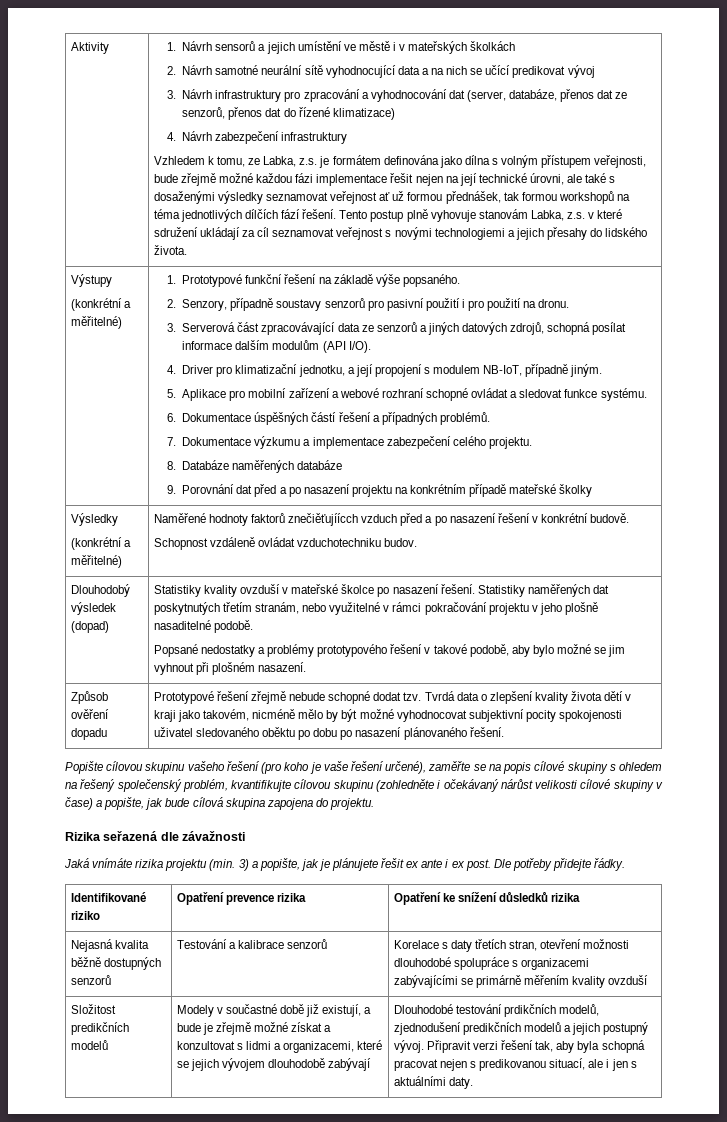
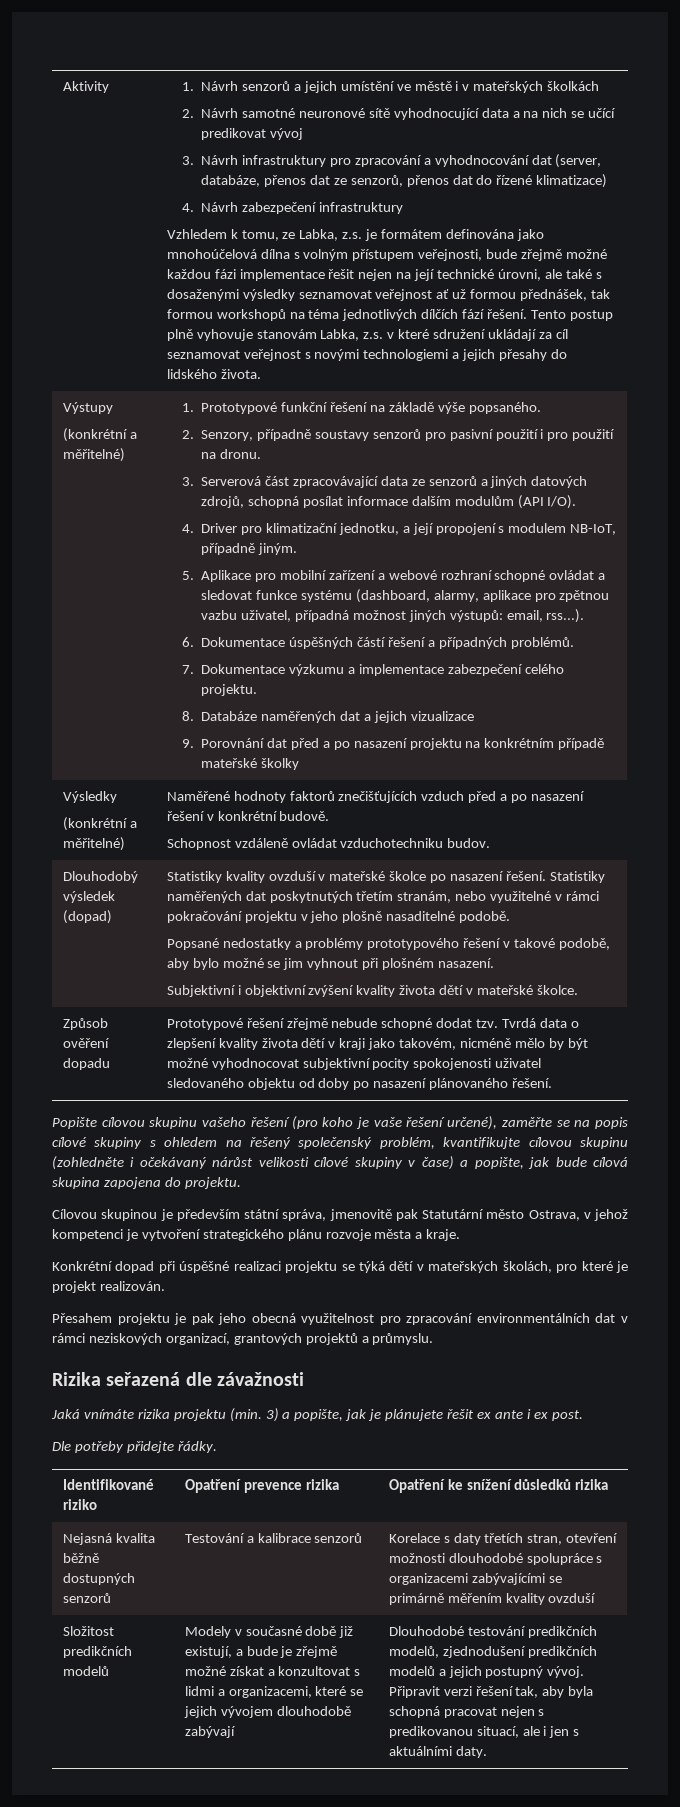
[215,41,256,51] sensorů -> [241,81,290,91] senzorů
[261,65,303,75] neurální -> [298,108,365,118] neuronové
(462, 162) none -> [166,249,257,259] mnohoúčelová
[600,388,647,401] systému. -> [300,589,610,603] [201,609,585,623] systému (dashboard, alarmy, aplikace pro zpětnou vazbu uživatel, případná možnost jiných výstupů: email, rss...).
[297,460,343,470] databáze -> [339,711,474,723] dat a jejich vizualizace
[288,513,359,526] znečiěťujíícch -> [338,791,418,803] znečišťujících
(307, 667) none -> [166,985,578,997] // Subjektivní i objektivní zvýšení kvality života dětí v mateřské školce.
[262,727,338,740] oběktu po dobu -> [247,1078,350,1090] objektu od doby
(374, 804) none -> [52,1209,628,1221] [52,1229,461,1241] [52,1261,629,1273] [52,1281,165,1293] [52,1313,628,1325] [52,1333,434,1345] // Cílovou skupinou je především státní správa, jmenovitě pak Statutární město Ostrava, v jehož kompetenci je vytvoření strategického plánu rozvoje města a kraje. // Konkrétní dopad při úspěšné realizaci projektu se týká dětí v mateřských školách, pro které je projekt realizován. // Přesahem projektu je pak jeho obecná využitelnost pro zpracování environmentálních dat v rámci neziskových organizací, grantových projektů a průmyslu.
(491, 865) none -> (583, 1415) //
[226,1004,278,1014] součastné -> [245,1626,302,1636] současné
[504,1004,557,1017] prdikčních -> [527,1626,597,1638] predikčních

